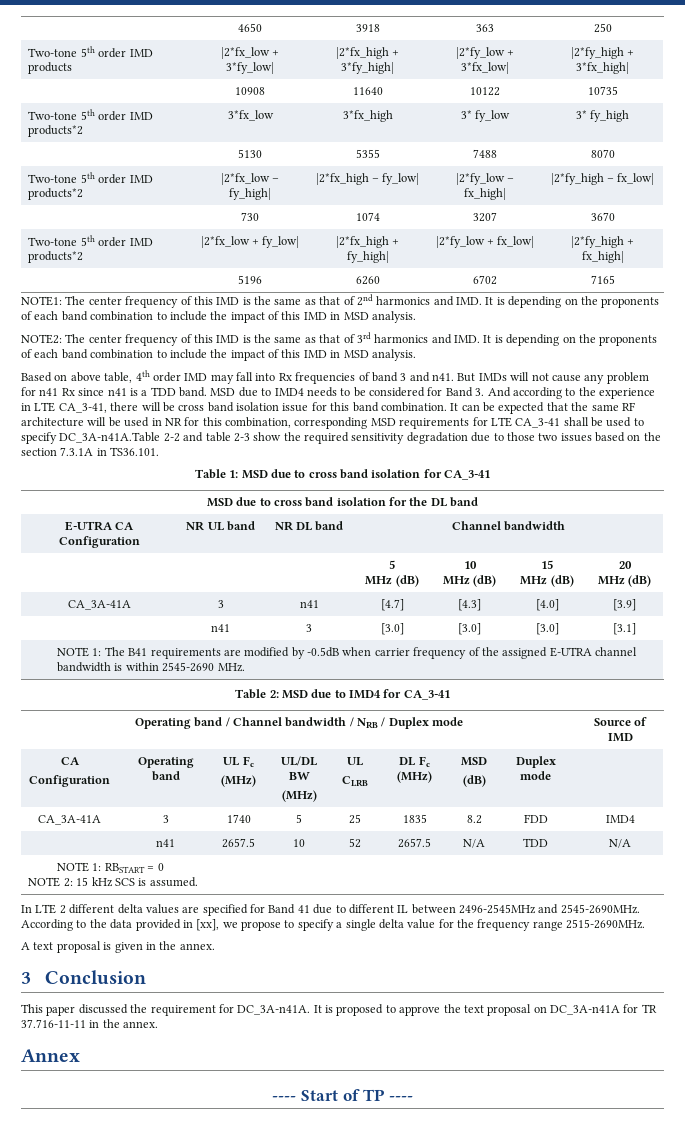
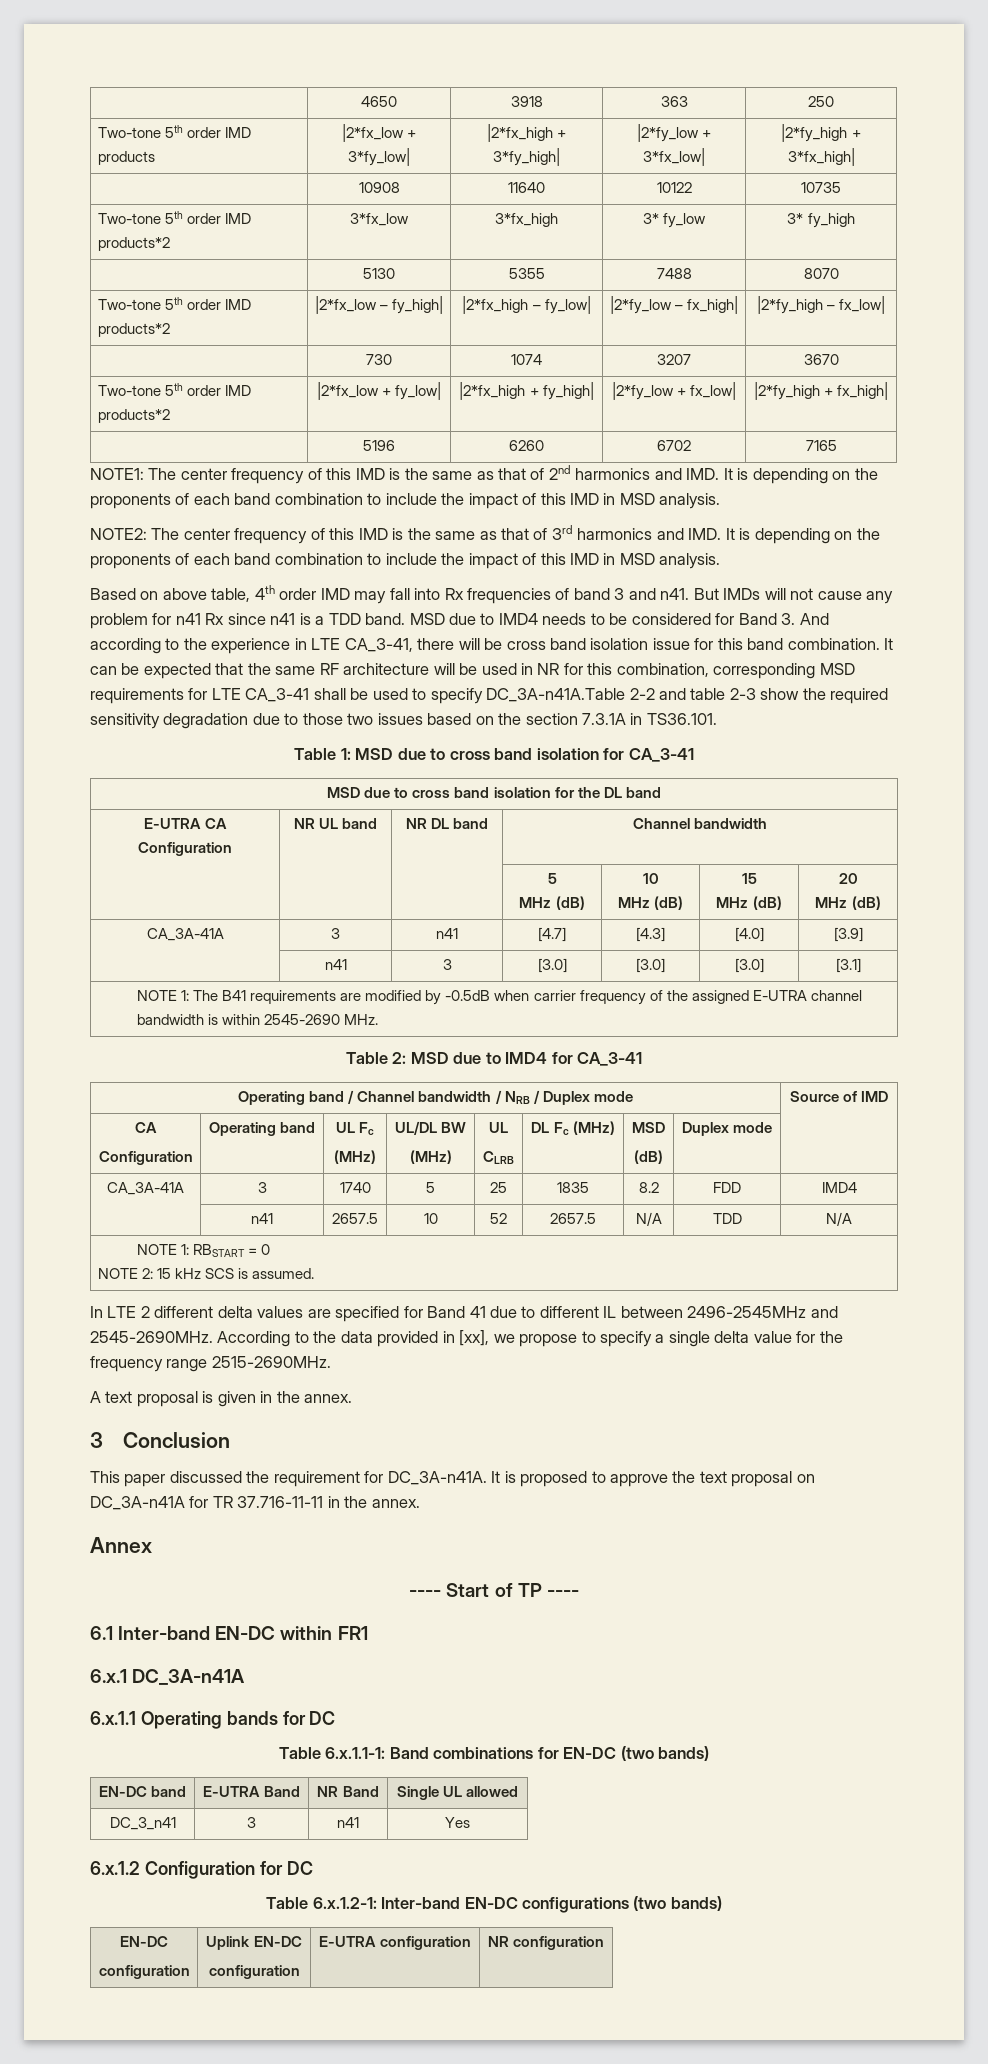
(413, 1098) none -> [90,1626,368,1640] [90,1669,246,1685] [90,1711,336,1729] [278,1746,710,1761] [98,1786,187,1797] [203,1786,300,1797] [317,1786,379,1797] [396,1786,519,1800] [109,1817,176,1830] [246,1817,256,1828] [337,1817,359,1828] [445,1817,470,1828] [90,1861,313,1879] [266,1896,722,1913] [120,1936,168,1947] [98,1965,190,1979] [206,1936,302,1950] [208,1965,300,1979] [319,1936,471,1950] [487,1936,605,1950] // 6.1 Inter-band EN-DC within FR1 // 6.x.1 DC_3A-n41A // 6.x.1.1 Operating bands for DC // Table 6.x.1.1-1: Band combinations for EN-DC (two bands) // EN-DC band | E-UTRA Band | NR Band | Single UL allowed // DC_3_n41 | 3 | n41 | Yes // 6.x.1.2 Configuration for DC // Table 6.x.1.2-1: Inter-band EN-DC configurations (two bands) // EN-DC // configuration | Uplink EN-DC // configuration | E-UTRA configuration | NR configuration

